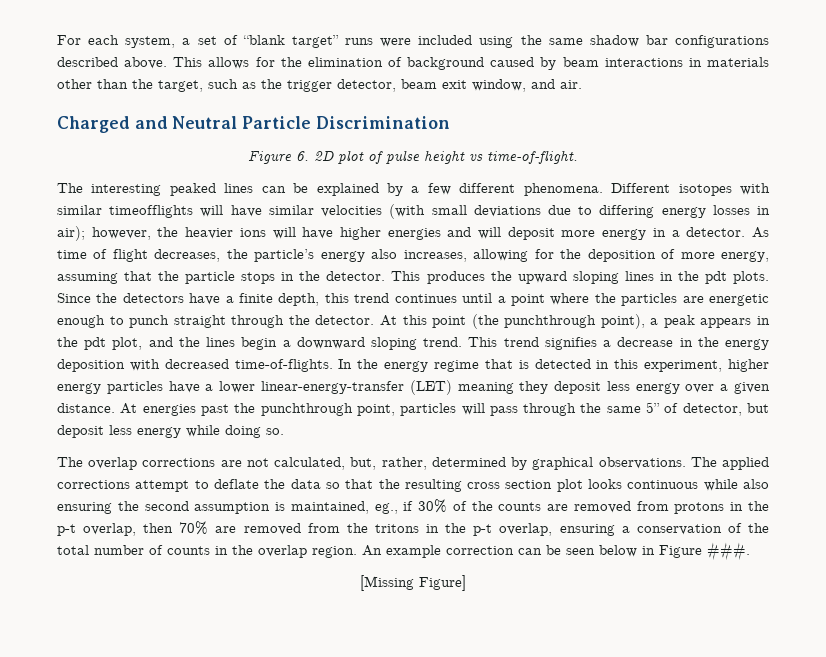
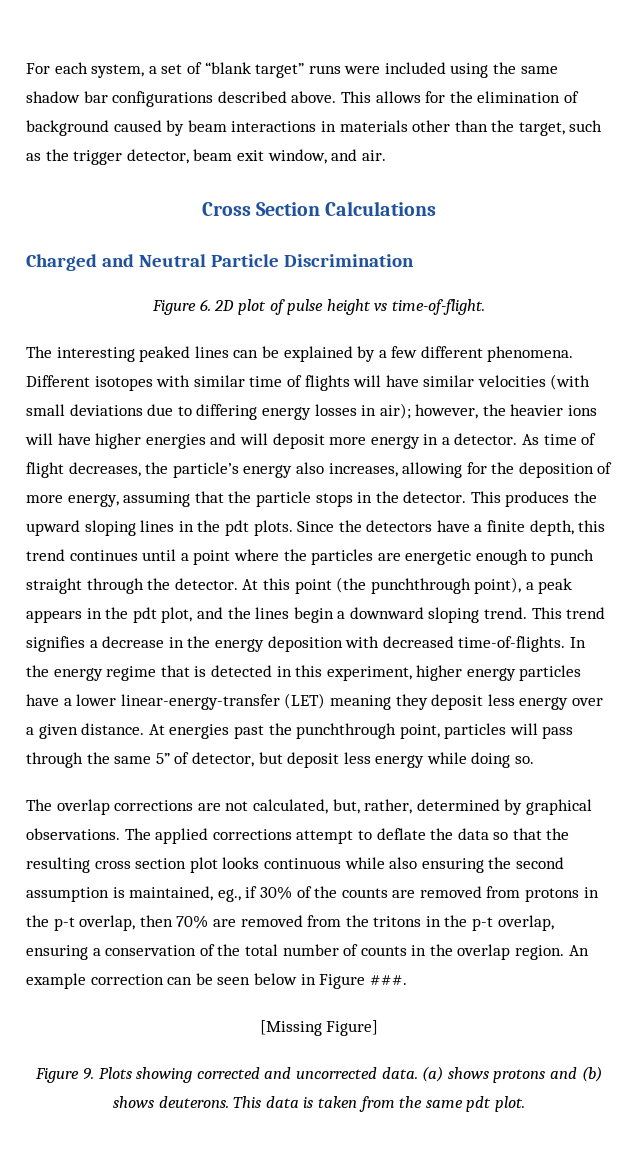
(582, 84) none -> [201,201,437,216] // Cross Section Calculations
[109,205,194,218] timeofflights -> [249,375,350,391] time of flights
(466, 583) none -> [35,1066,602,1083] [113,1096,525,1112] // Figure 9. Plots showing corrected and uncorrected data. (a) shows protons and (b) shows deuterons. This data is taken from the same pdt plot.

